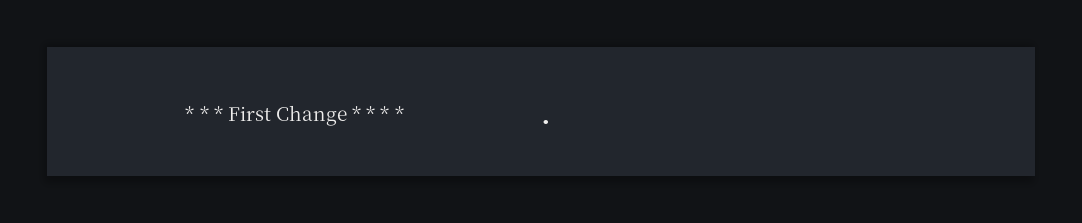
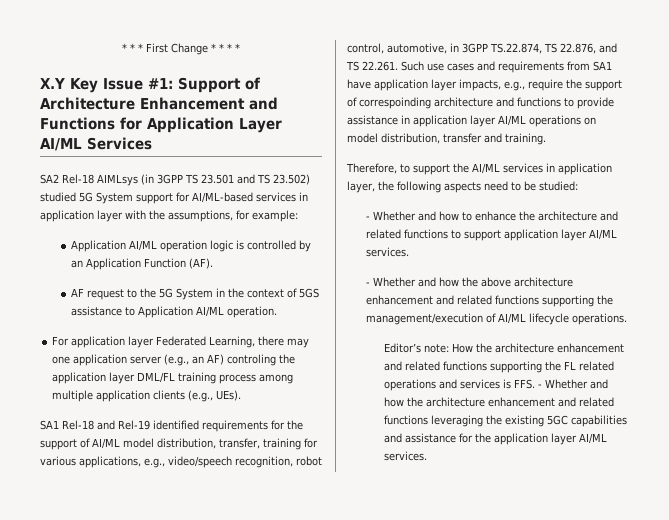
[543,120,549,124] . -> [40,77,260,93] [40,97,278,110] [40,117,282,133] [40,137,152,151] [40,174,310,186] [40,192,308,204] [40,210,298,222] [70,240,311,252] [70,258,213,270] [70,288,319,300] [70,306,277,318] [52,336,310,348] [52,354,296,366] [52,372,294,384] [52,390,242,402] [40,420,303,432] [40,438,318,450] [40,456,322,468] [347,43,617,54] [346,61,612,73] [347,79,622,91] [347,97,614,109] [347,115,596,127] [347,133,546,145] [346,163,612,175] [347,181,578,193] [365,211,618,221] [365,229,617,241] [365,247,409,257] [365,277,573,287] [365,295,613,307] [365,313,627,325] [384,343,625,353] [384,361,615,373] [384,379,609,391] [384,397,615,407] [384,415,628,427] [384,433,608,445] [384,451,428,461] X.Y Key Issue #1: Support of Architecture Enhancement and Functions for Application Layer AI/ML Services // SA2 Rel-18 AIMLsys (in 3GPP TS 23.501 and TS 23.502) studied 5G System support for AI/ML-based services in application layer with the assumptions, for example: // Application AI/ML operation logic is controlled by an Application Function (AF). // AF request to the 5G System in the context of 5GS assistance to Application AI/ML operation. // For application layer Federated Learning, there may one application server (e.g., an AF) controling the application layer DML/FL training process among multiple application clients (e.g., UEs). // SA1 Rel-18 and Rel-19 identified requirements for the support of AI/ML model distribution, transfer, training for various applications, e.g., video/speech recognition, robot control, automotive, in 3GPP TS.22.874, TS 22.876, and TS 22.261. Such use cases and requirements from SA1 have application layer impacts, e.g., require the support of correspoinding architecture and functions to provide assistance in application layer AI/ML operations on model distribution, transfer and training. // Therefore, to support the AI/ML services in application layer, the following aspects need to be studied: // - Whether and how to enhance the architecture and related functions to support application layer AI/ML services. // - Whether and how the above architecture enhancement and related functions supporting the management/execution of AI/ML lifecycle operations. // Editor’s note: How the architecture enhancement and related functions supporting the FL related operations and services is FFS. - Whether and how the architecture enhancement and related functions leveraging the existing 5GC capabilities and assistance for the application layer AI/ML services.

